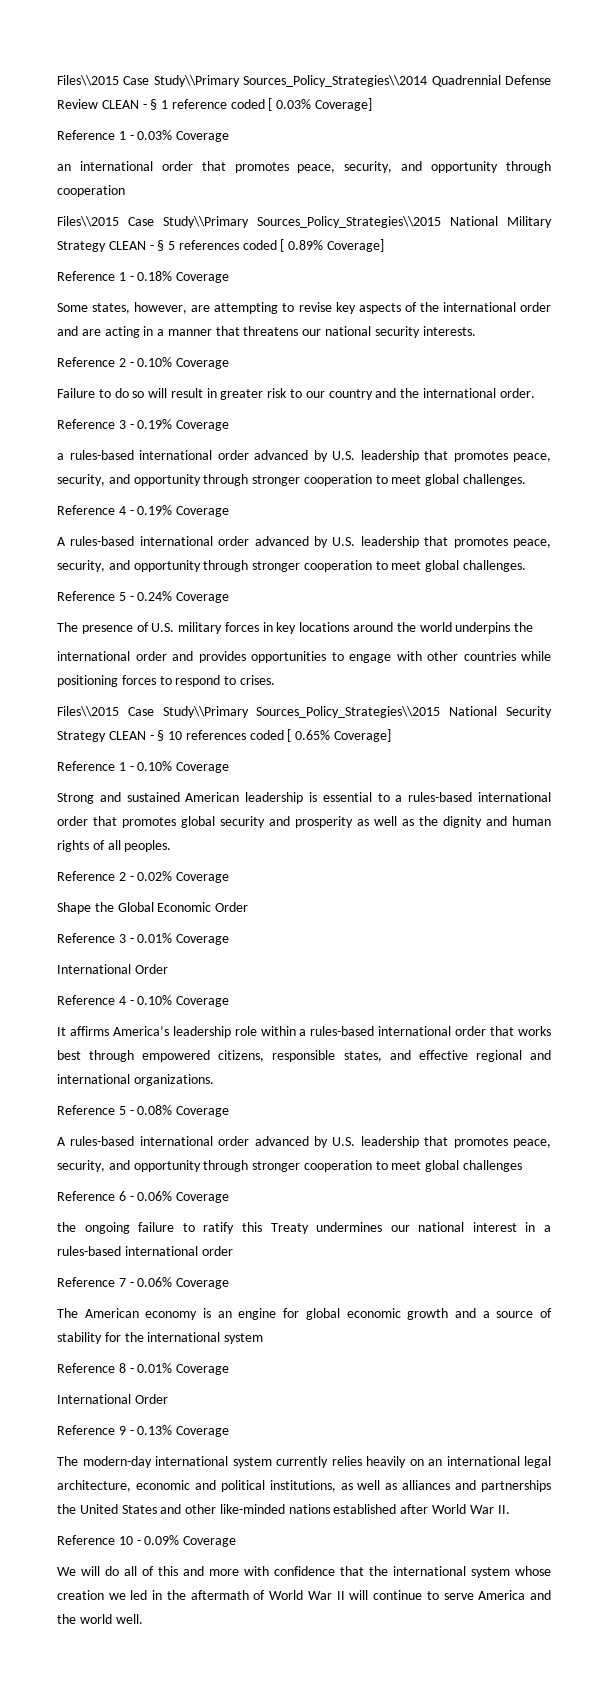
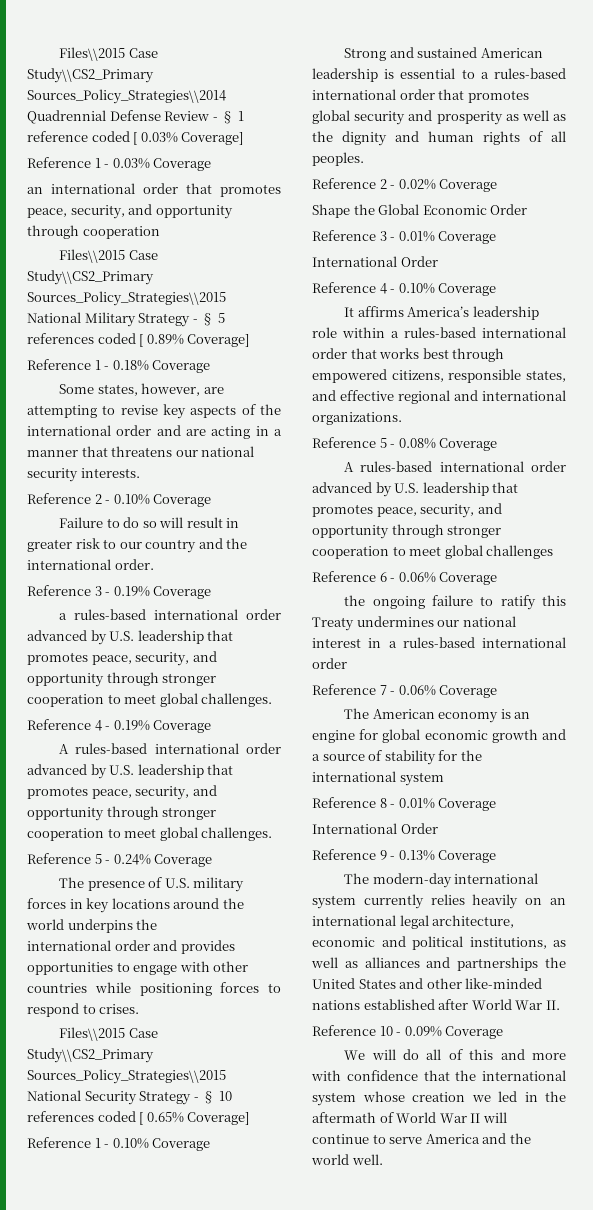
[57,75,240,87] Files\\2015 Case Study\\Primary -> [59,47,158,61] [27,68,154,83] Files\\2015 Case Study\\CS2_Primary
[101,100,139,109] CLEAN -> (210, 116) none
[163,216,249,228] Study\\Primary -> [27,270,154,285] Study\\CS2_Primary
[108,241,146,250] CLEAN -> (191, 320) none
[162,706,249,718] Study\\Primary -> [27,1048,154,1063] Study\\CS2_Primary
[108,731,146,740] CLEAN -> (192, 1098) none

